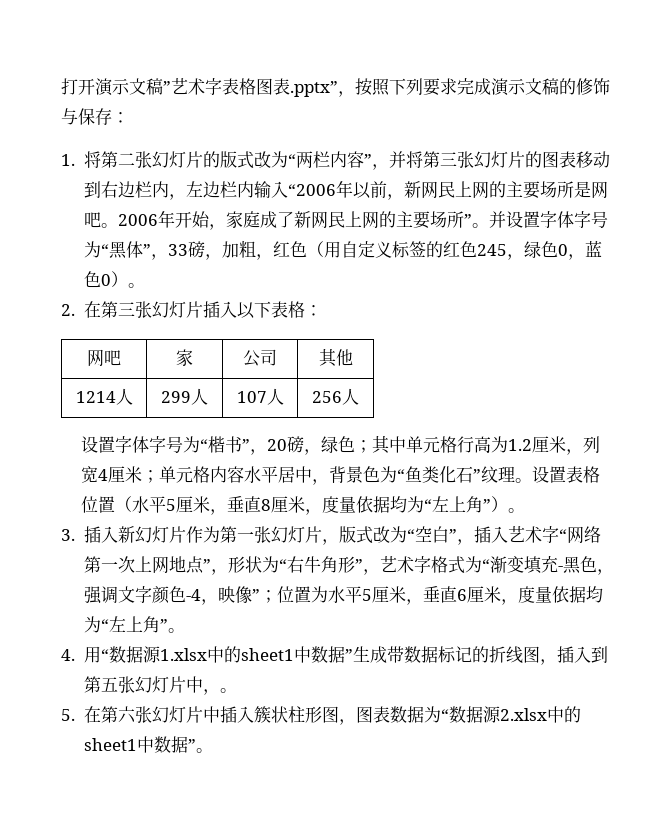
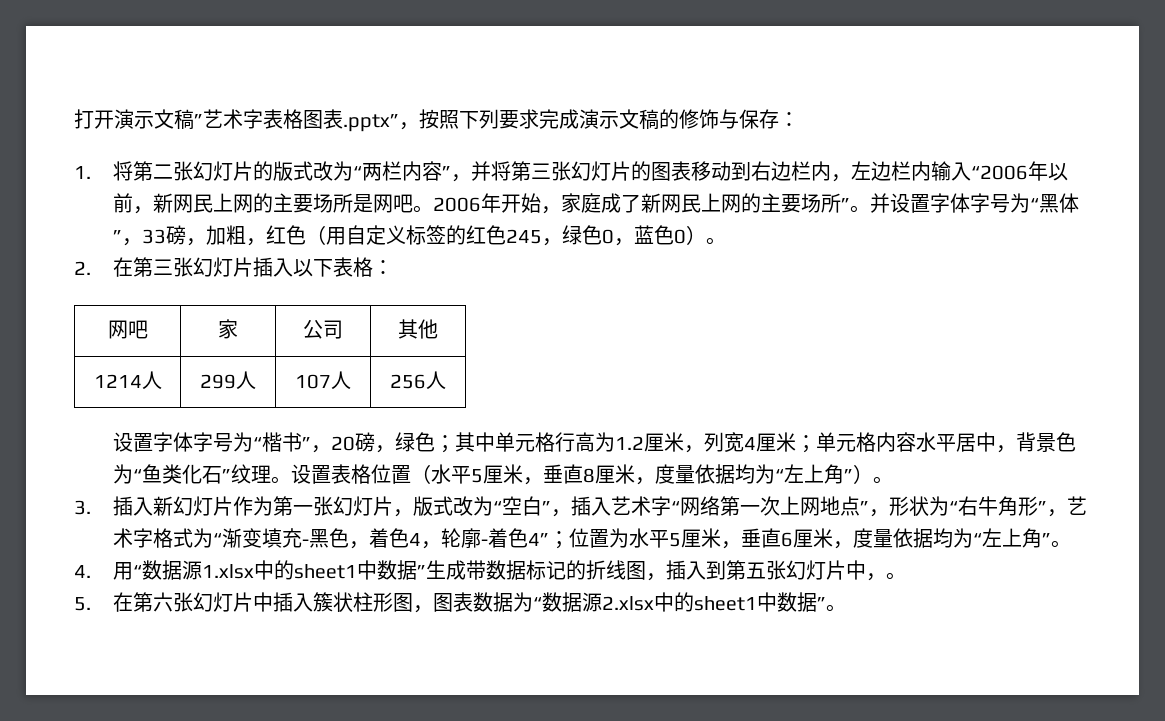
[83,586,260,605] 强调文字颜色-4，映像” -> [369,528,550,549] 着色4，轮廓-着色4”

